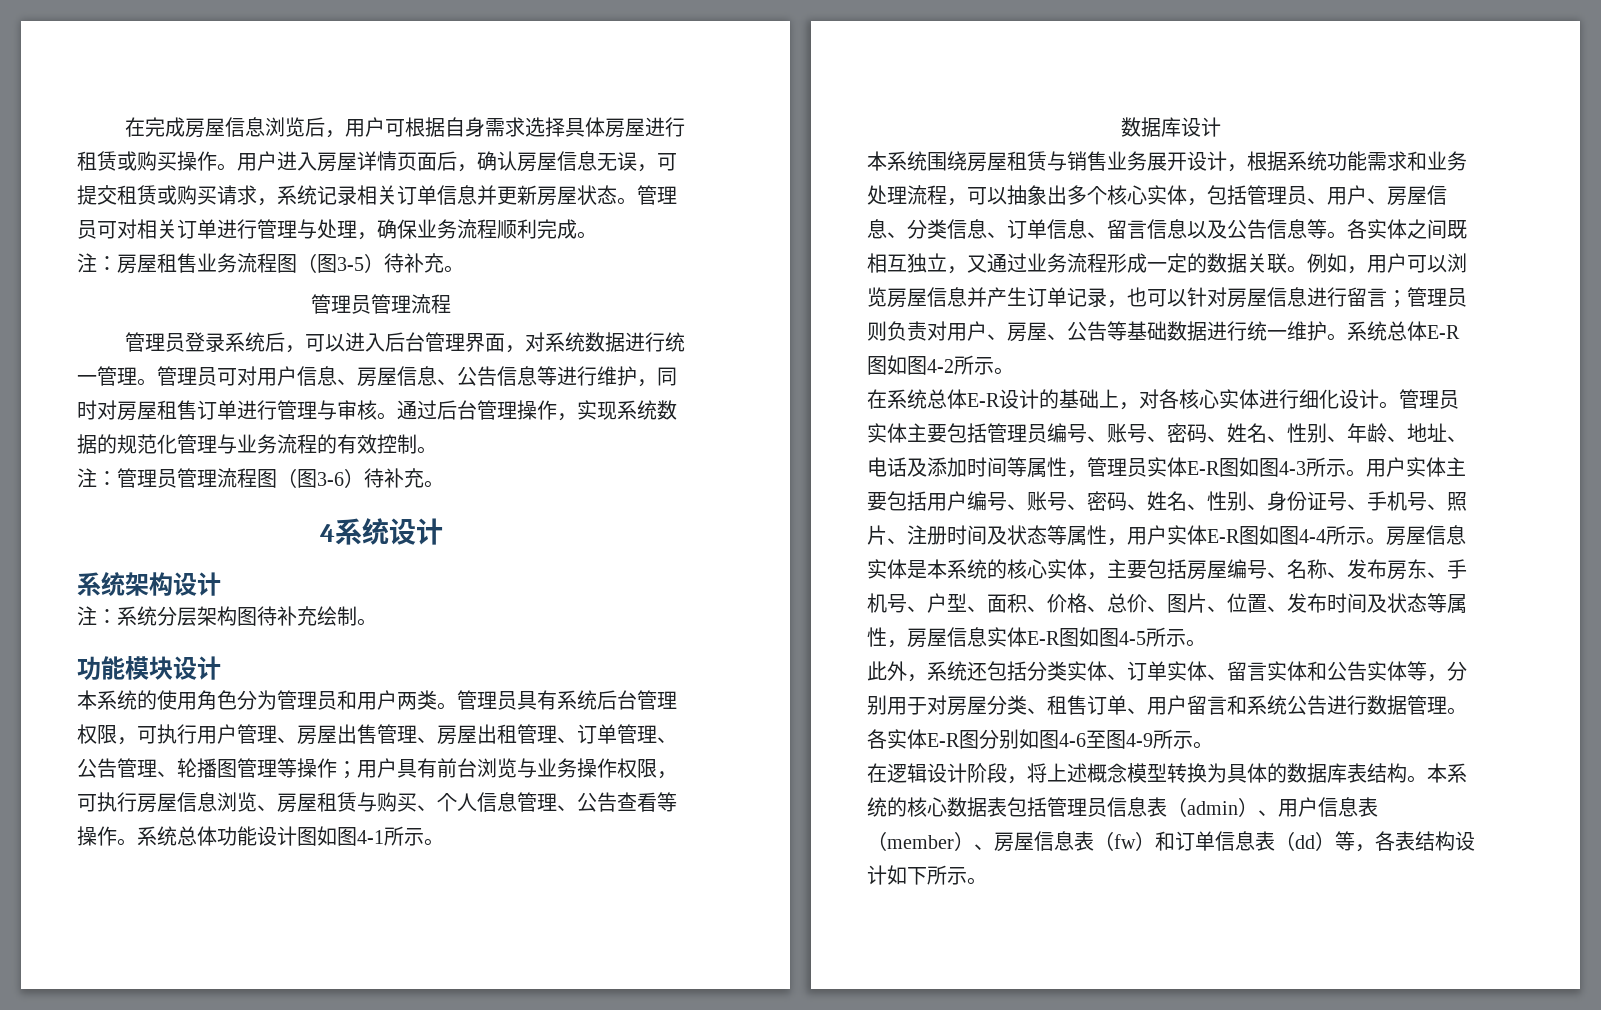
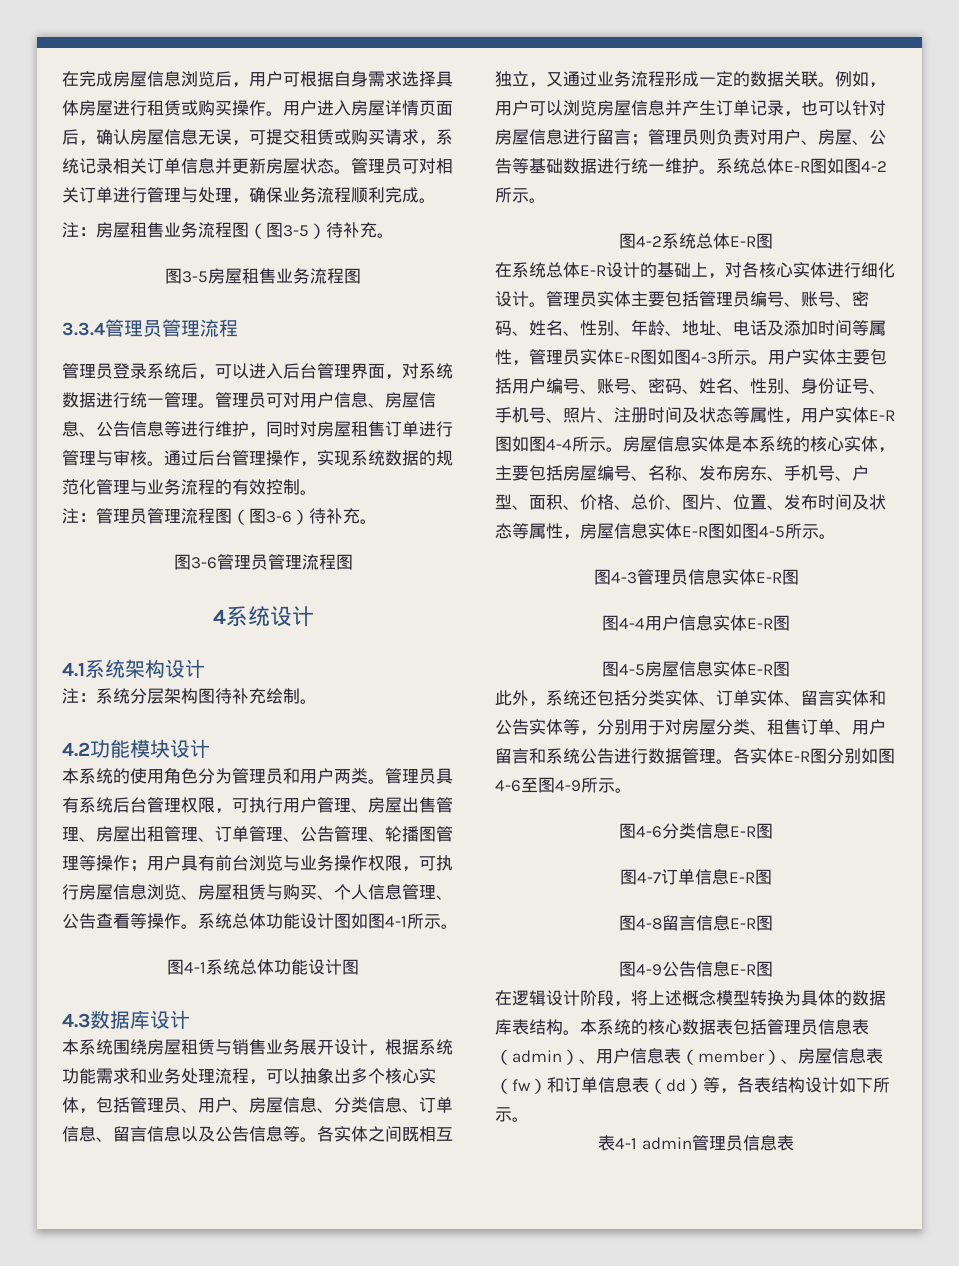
(464, 269) none -> [165,268,361,284] [62,322,105,336] 图3-5房屋租售业务流程图 // 3.3.4
(444, 484) none -> [173,554,353,570] // 图3-6管理员管理流程图
(443, 531) none -> [62,662,85,677] 4.1
(377, 622) none -> [62,742,90,757] 4.2
(444, 842) none -> [167,959,359,975] [62,1013,90,1028] 图4-1系统总体功能设计图 // 4.3
(1014, 371) none -> [619,233,773,249] // 图4-2系统总体E-R图
(1206, 643) none -> [593,569,799,585] [602,615,790,631] [602,661,790,677] // 图4-3管理员信息实体E-R图 // 图4-4用户信息实体E-R图 // 图4-5房屋信息实体E-R图
(1213, 745) none -> [619,823,773,839] [620,869,772,885] [619,915,773,931] [619,961,773,977] // 图4-6分类信息E-R图 // 图4-7订单信息E-R图 // 图4-8留言信息E-R图 // 图4-9公告信息E-R图
(987, 881) none -> [598,1135,794,1151] // 表4-1 admin管理员信息表

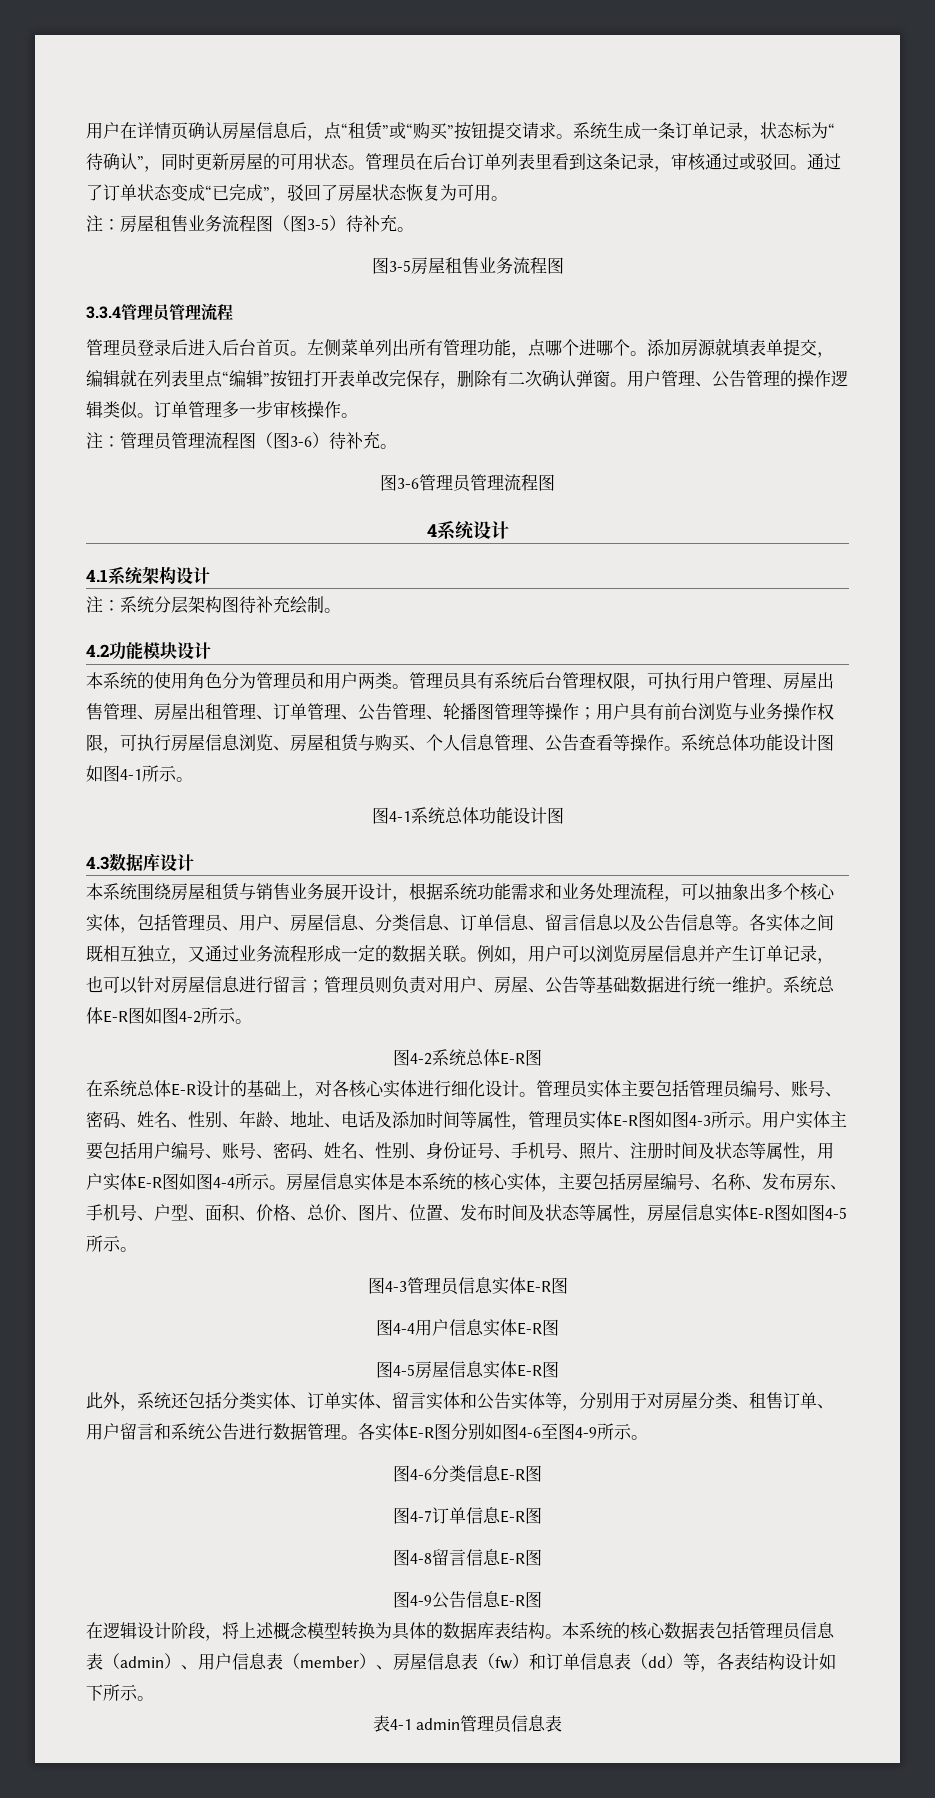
[62,71,453,88] [62,100,453,116] [62,129,453,146] [62,158,232,174] 在完成房屋信息浏览后，用户可根据自身需求选择具体房屋进行租赁或购买操作。用户进入房屋详情页面后，确认房屋信息无误，可提交租赁或购买请求，系统记录相关订单信息并 -> [86,122,835,141] [86,153,195,172] 用户在详情页确认房屋信息后，点“租赁”或“购买”按钮提交请求。系统生成一条订单记录，状态标为“待确认”，同时
(300, 166) none -> [263,153,314,170] 的可用
[402,158,453,174] [62,187,419,204] 可对相关订单进行管理与处理，确保业务流程顺利完成 -> [416,153,841,172] [86,184,491,203] 在后台订单列表里看到这条记录，审核通过或驳回。通过了订单状态变成“已完成”，驳回了房屋状态恢复为可用
[147,363,453,380] [62,392,436,408] [62,421,453,438] [62,450,453,467] [62,479,300,495] 系统后，可以进入后台管理界面，对系统数据进行统一管理。管理员可对用户信息、房屋信息、公告信息等进行维护，同时对房屋租售订单进行管理与审核。通过后台管理操作，实现系统数据的规范化管理与业务流程的有效控制 -> [171,338,834,358] [86,369,848,389] [86,400,341,419] 后进入后台首页。左侧菜单列出所有管理功能，点哪个进哪个。添加房源就填表单提交，编辑就在列表里点“编辑”按钮打开表单改完保存，删除有二次确认弹窗。用户管理、公告管理的操作逻辑类似。订单管理多一步审核操作

